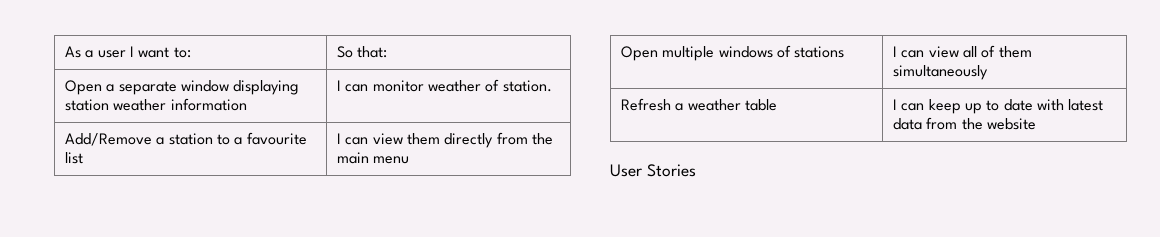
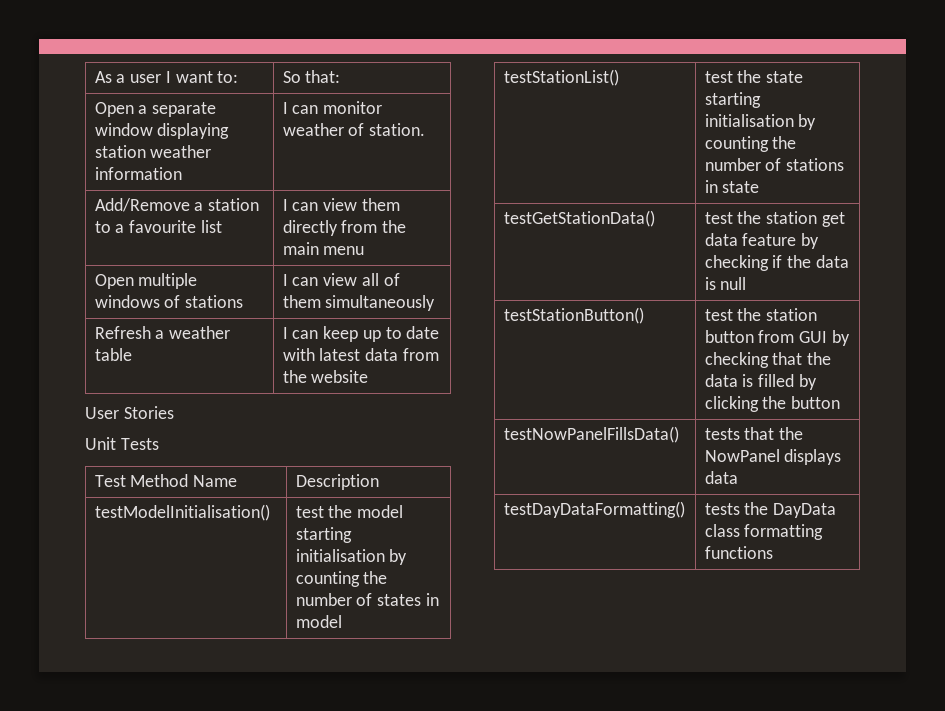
(696, 170) none -> [85,437,159,450] [94,474,238,487] [295,474,379,490] [94,504,270,521] [295,505,404,518] [295,527,352,543] [295,549,408,565] [295,571,388,587] [295,593,439,606] [295,615,342,628] [503,69,619,86] [704,70,804,83] [704,92,761,108] [704,114,817,130] [704,136,797,152] [704,158,845,171] [704,180,760,193] [503,210,655,227] [704,211,845,227] [704,233,820,249] [704,255,849,271] [704,277,747,290] [503,307,644,324] [704,308,818,321] [704,330,850,346] [704,352,832,368] [704,374,817,390] [704,396,841,412] [503,426,679,443] [704,427,804,440] [704,449,842,465] [704,471,738,484] [503,501,685,518] [704,502,837,518] [704,524,824,540] [704,546,773,559] // Unit Tests // Test Method Name | Description // testModelInitialisation() | test the model starting initialisation by counting the number of states in model // testStationList() | test the state starting initialisation by counting the number of stations in state // testGetStationData() | test the station get data feature by checking if the data is null // testStationButton() | test the station button from GUI by checking that the data is filled by clicking the button // testNowPanelFillsData() | tests that the NowPanel displays data // testDayDataFormatting() | tests the DayData class formatting functions

